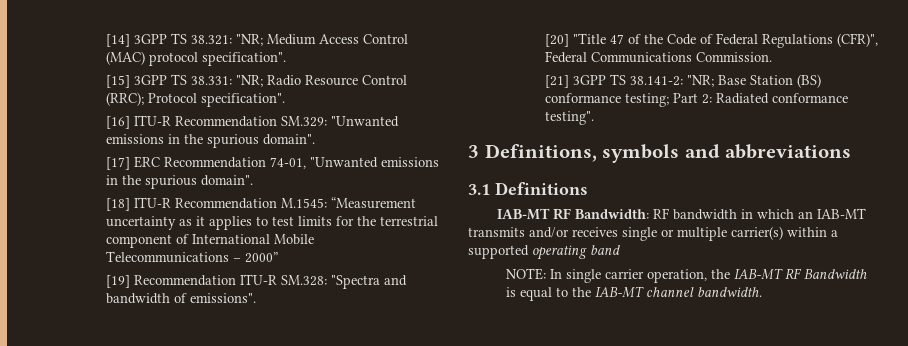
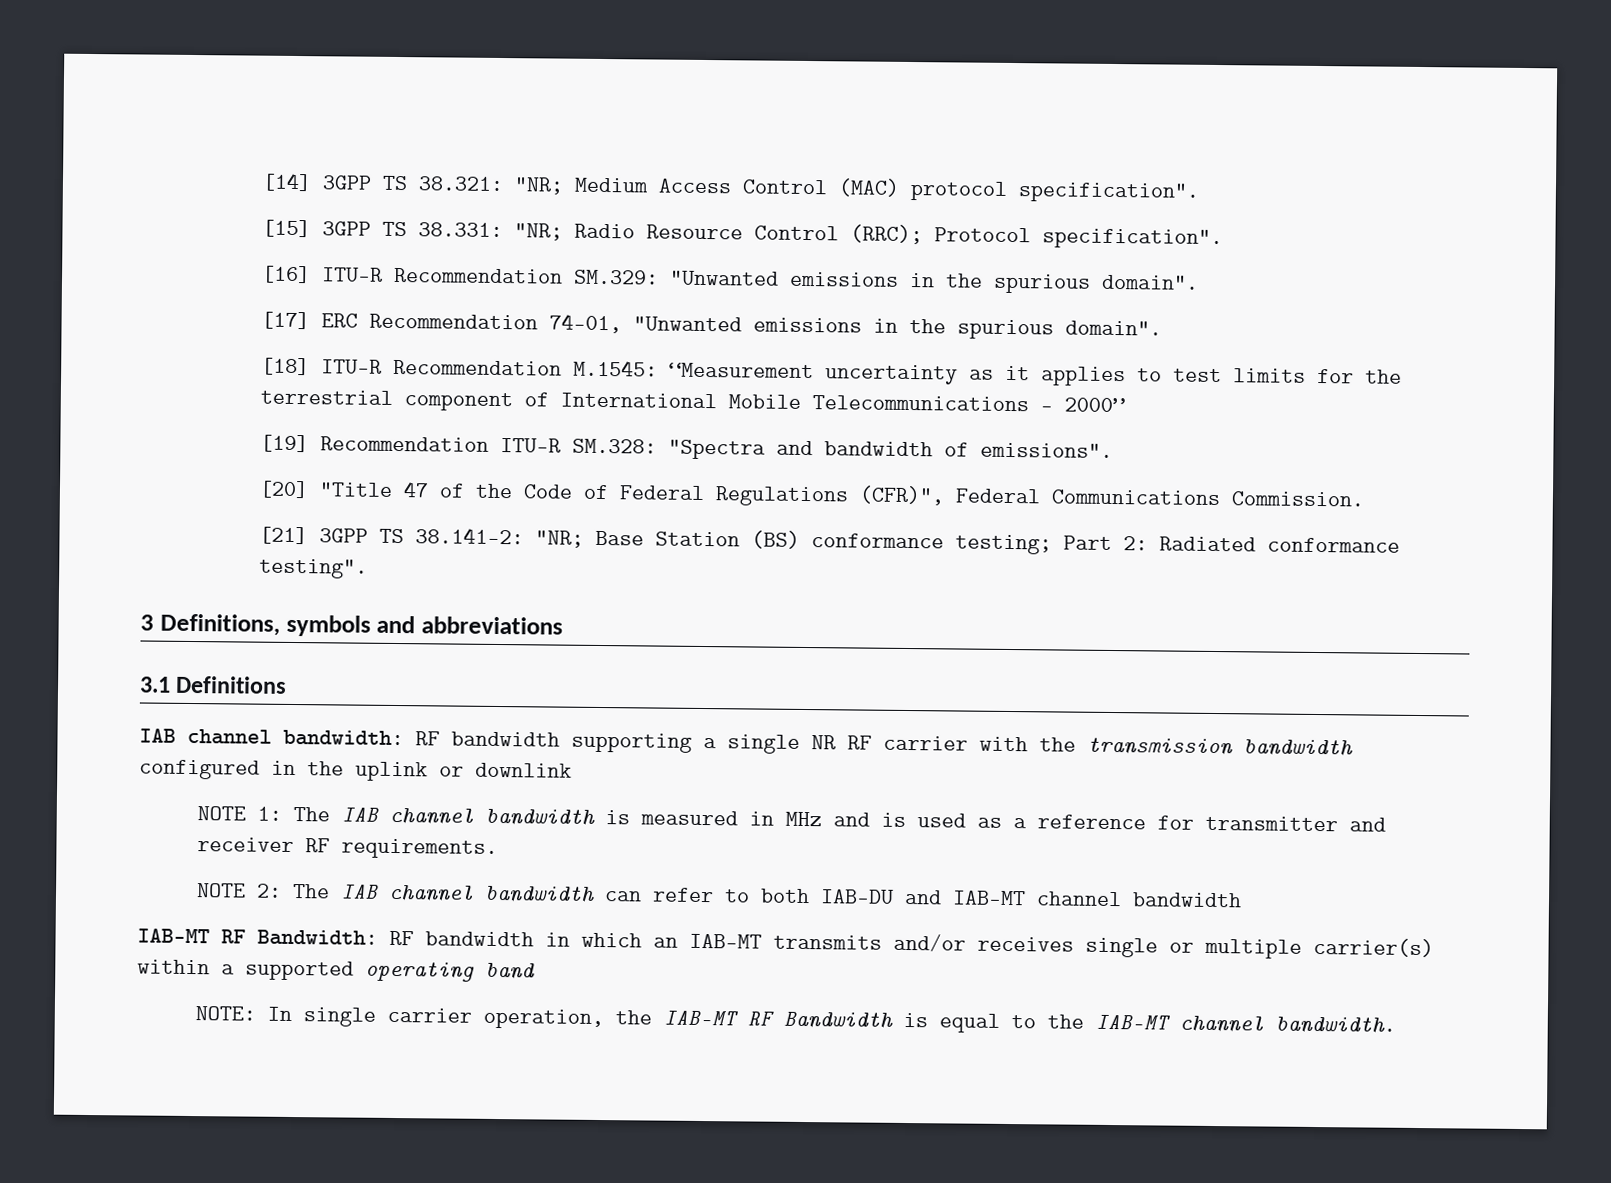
(588, 188) none -> [139,728,1353,757] [139,759,572,782] [197,806,1387,832] [197,837,499,860] [196,883,1243,908] // IAB channel bandwidth: RF bandwidth supporting a single NR RF carrier with the transmission bandwidth configured in the uplink or downlink // NOTE 1: The IAB channel bandwidth is measured in MHz and is used as a reference for transmitter and receiver RF requirements. // NOTE 2: The IAB channel bandwidth can refer to both IAB-DU and IAB-MT channel bandwidth

